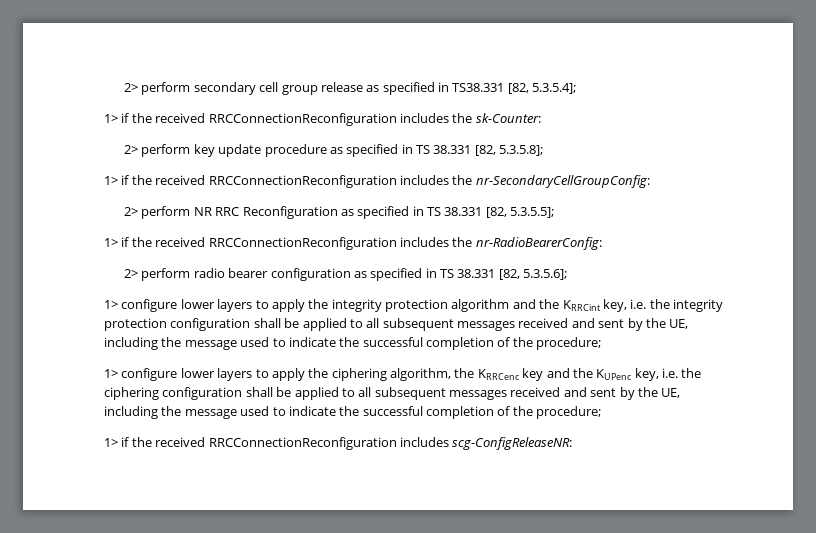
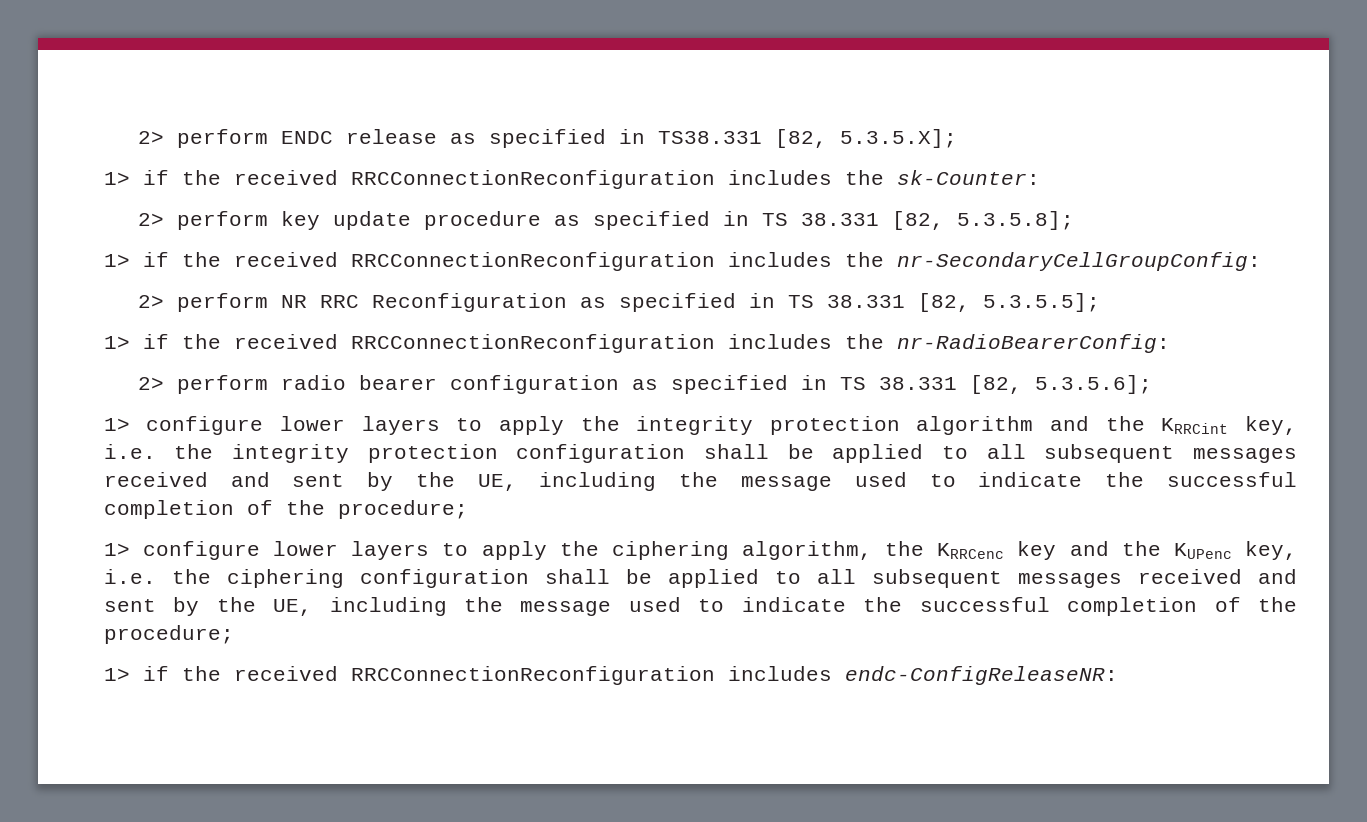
[124,82,318,95] 2> perform secondary cell group -> [137,129,333,148] 2> perform ENDC
[532,83,577,94] 5.3.5.4]; -> [839,129,957,148] 5.3.5.X];
[452,437,573,450] scg-ConfigReleaseNR: -> [844,666,1118,685] endc-ConfigReleaseNR:

